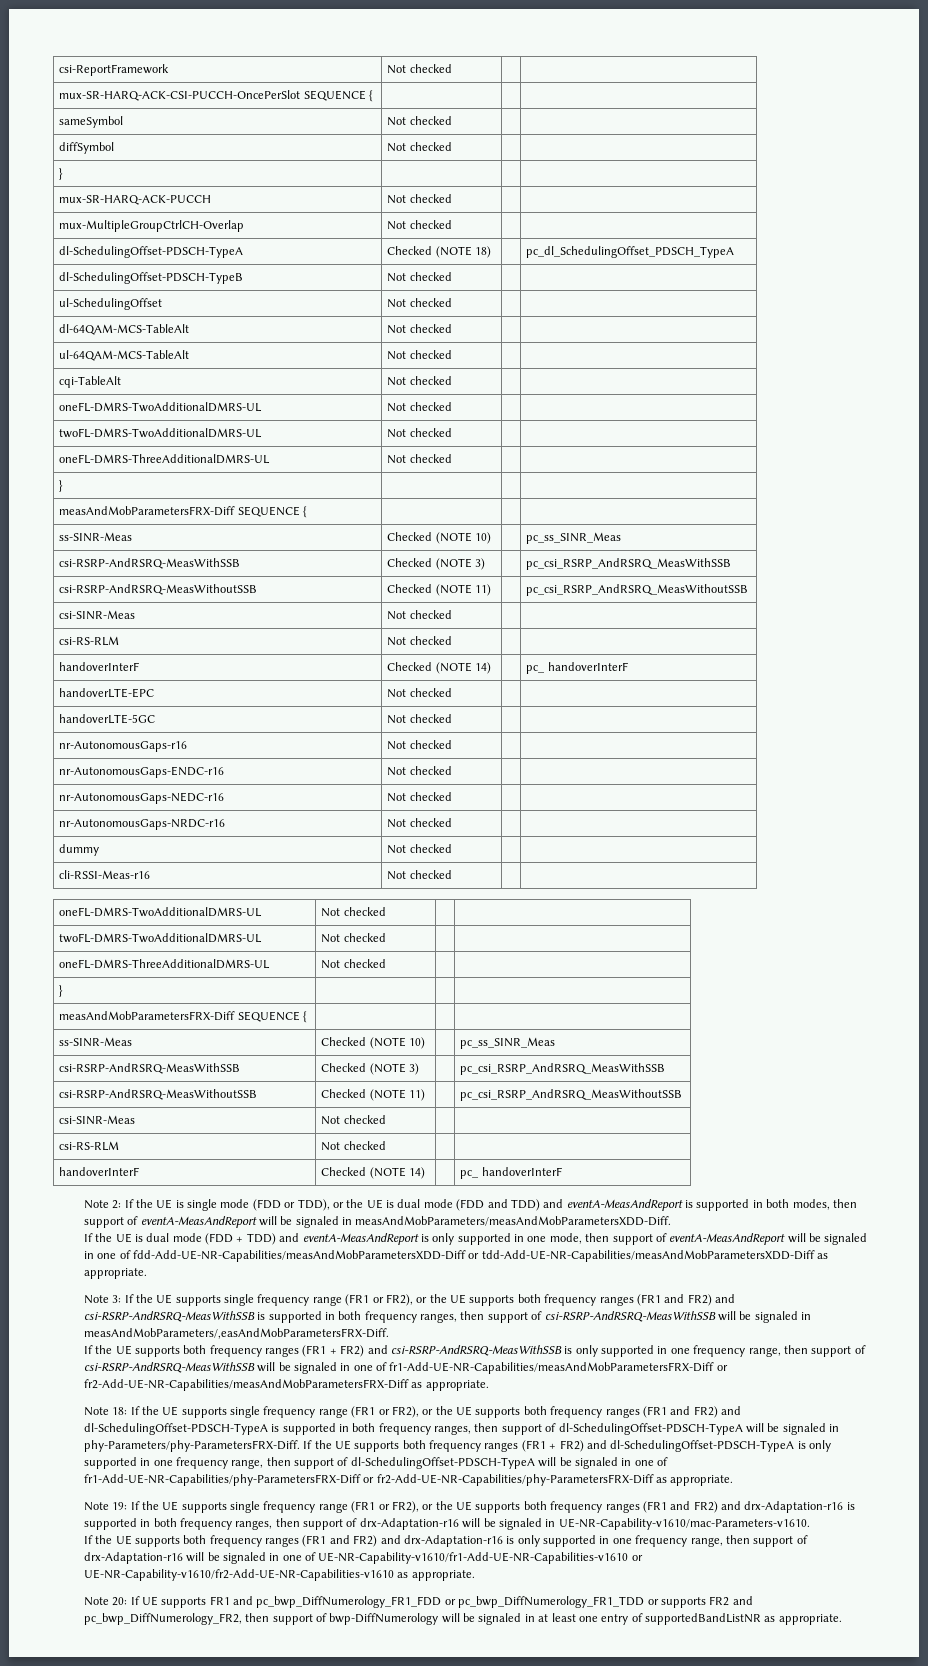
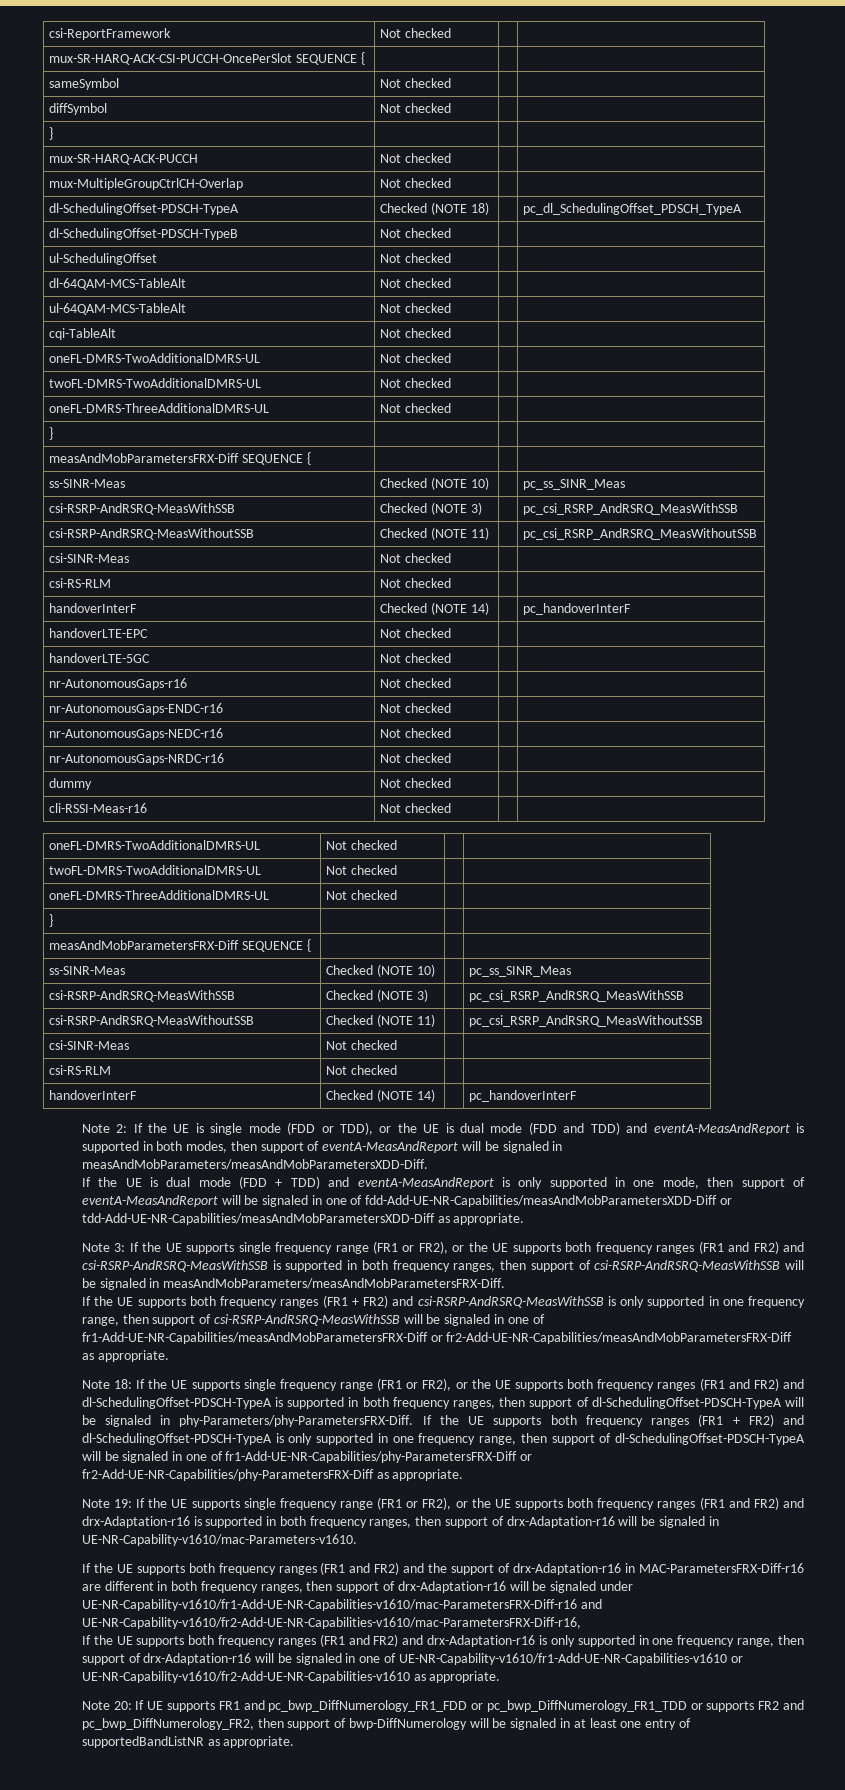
[526,662,628,674] pc_ handoverInterF -> [523,603,632,615] pc_handoverInterF
[460,1167,562,1179] pc_ handoverInterF -> [469,1090,578,1102] pc_handoverInterF
[83,1328,389,1339] measAndMobParameters/,easAndMobParametersFRX-Diff. -> [163,1278,506,1289] measAndMobParameters/measAndMobParametersFRX-Diff.
(810, 1524) none -> [81,1562,805,1575] [81,1581,633,1593] [81,1599,602,1611] [81,1617,581,1629] // If the UE supports both frequency ranges (FR1 and FR2) and the support of drx-Adaptation-r16 in MAC-ParametersFRX-Diff-r16 are different in both frequency ranges, then support of drx-Adaptation-r16 will be signaled under UE-NR-Capability-v1610/fr1-Add-UE-NR-Capabilities-v1610/mac-ParametersFRX-Diff-r16 and UE-NR-Capability-v1610/fr2-Add-UE-NR-Capabilities-v1610/mac-ParametersFRX-Diff-r16,

